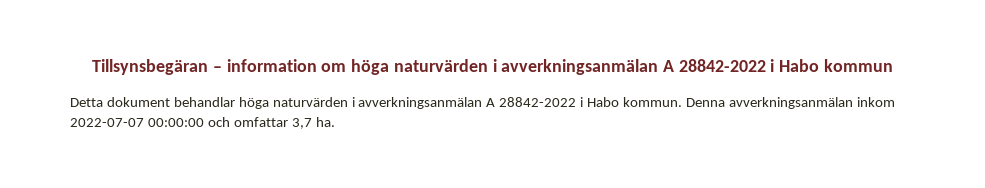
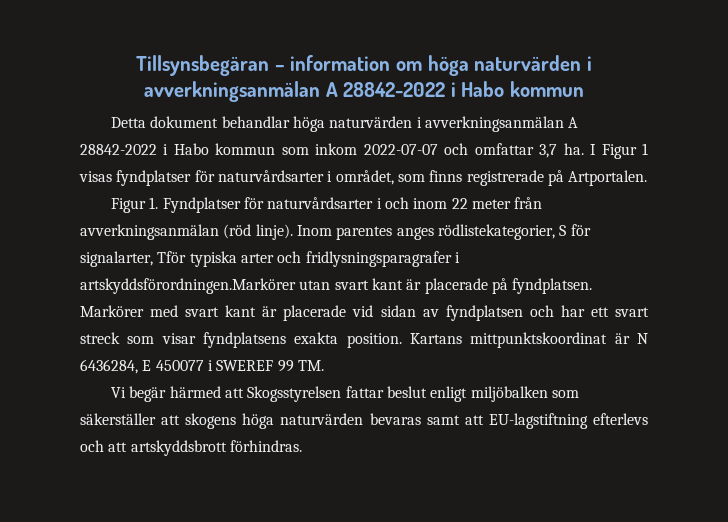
[623,97,853,109] kommun. Denna avverkningsanmälan -> [215,143,309,155] kommun som
[147,118,204,127] 00:00:00 -> (438, 149) none
(335, 122) none -> [590,143,648,159] [79,170,648,186] [111,197,543,213] [80,224,591,240] [80,251,460,267] [80,278,593,294] [80,305,650,321] [80,332,648,348] [80,359,324,374] [111,386,579,402] [80,413,648,429] [80,440,302,456] I Figur 1 visas fyndplatser för naturvårdsarter i området, som finns registrerade på Artportalen. // Figur 1. Fyndplatser för naturvårdsarter i och inom 22 meter från avverkningsanmälan (röd linje). Inom parentes anges rödlistekategorier, S för signalarter, Tför typiska arter och fridlysningsparagrafer i artskyddsförordningen.Markörer utan svart kant är placerade på fyndplatsen. Markörer med svart kant är placerade vid sidan av fyndplatsen och har ett svart streck som visar fyndplatsens exakta position. Kartans mittpunktskoordinat är N 6436284, E 450077 i SWEREF 99 TM. // Vi begär härmed att Skogsstyrelsen fattar beslut enligt miljöbalken som säkerställer att skogens höga naturvärden bevaras samt att EU-lagstiftning efterlevs och att artskyddsbrott förhindras.

